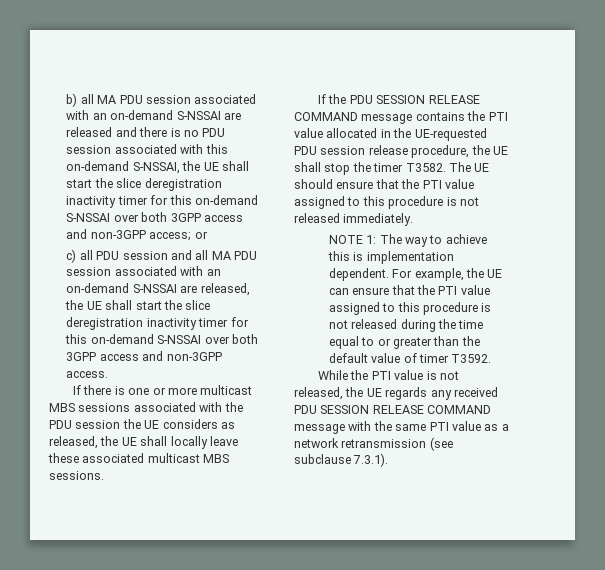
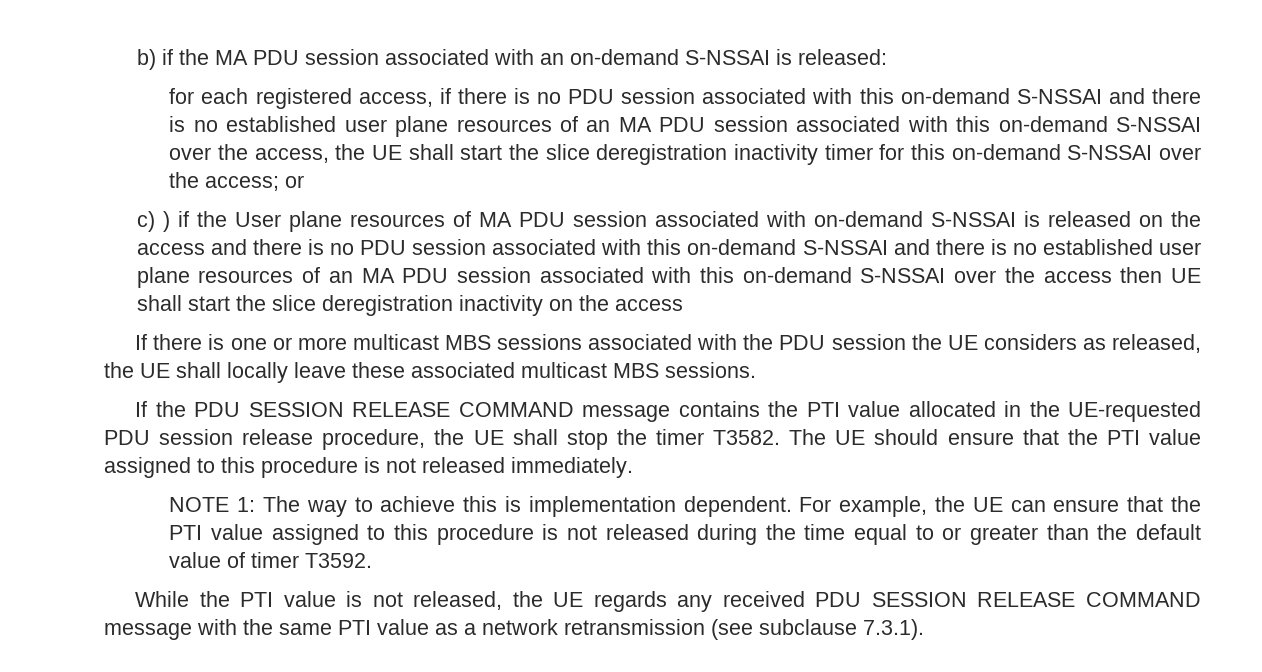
[80,94,257,104] [66,110,241,120] [66,127,226,137] [66,144,228,154] [66,161,180,174] all MA PDU session associated with an on-demand S-NSSAI are released and there is no PDU session associated with this on-demand S-NSSAI, -> [161,49,887,65] [169,88,1201,109] [169,116,1201,137] [169,144,329,163] if the MA PDU session associated with an on-demand S-NSSAI is released: // for each registered access, if there is no PDU session associated with this on-demand S-NSSAI and there is no established user plane resources of an MA PDU session associated with this on-demand S-NSSAI over the access,
[141,212,243,222] [66,229,208,241] [66,249,258,263] [66,266,221,276] [66,283,250,296] [65,300,211,310] [66,317,249,330] [65,334,258,344] [66,351,222,361] [66,371,109,378] both 3GPP access and non-3GPP access; or // c) all PDU session and all MA PDU session associated with an on-demand S-NSSAI are released, the UE shall start the slice deregistration inactivity timer for this on-demand S-NSSAI over both 3GPP access and non-3GPP access. -> [169,172,305,191] [136,211,1201,232] [136,239,1202,255] [136,267,1201,288] [136,295,683,316] the access; or // c) ) if the User plane resources of MA PDU session associated with on-demand S-NSSAI is released on the access and there is no PDU session associated with this on-demand S-NSSAI and there is no established user plane resources of an MA PDU session associated with this on-demand S-NSSAI over the access then UE shall start the slice deregistration inactivity on the access

